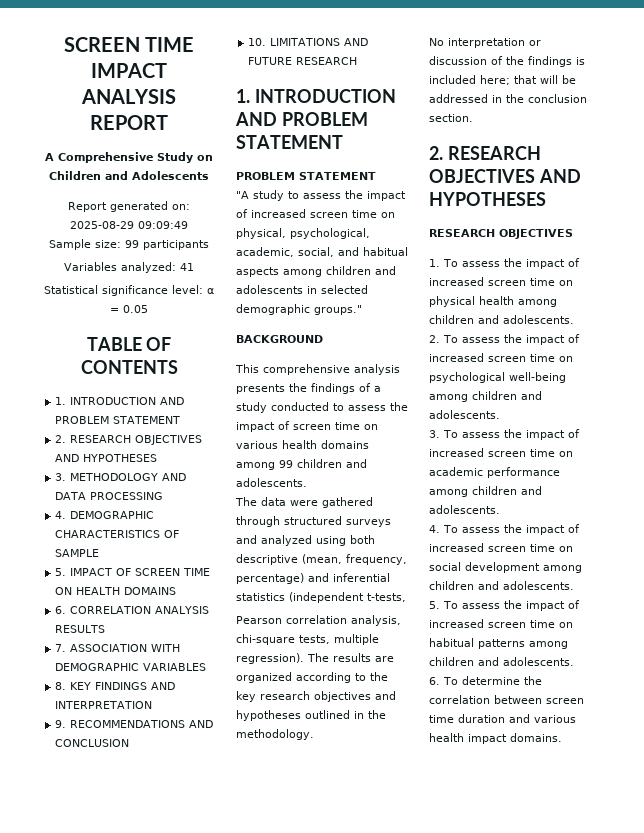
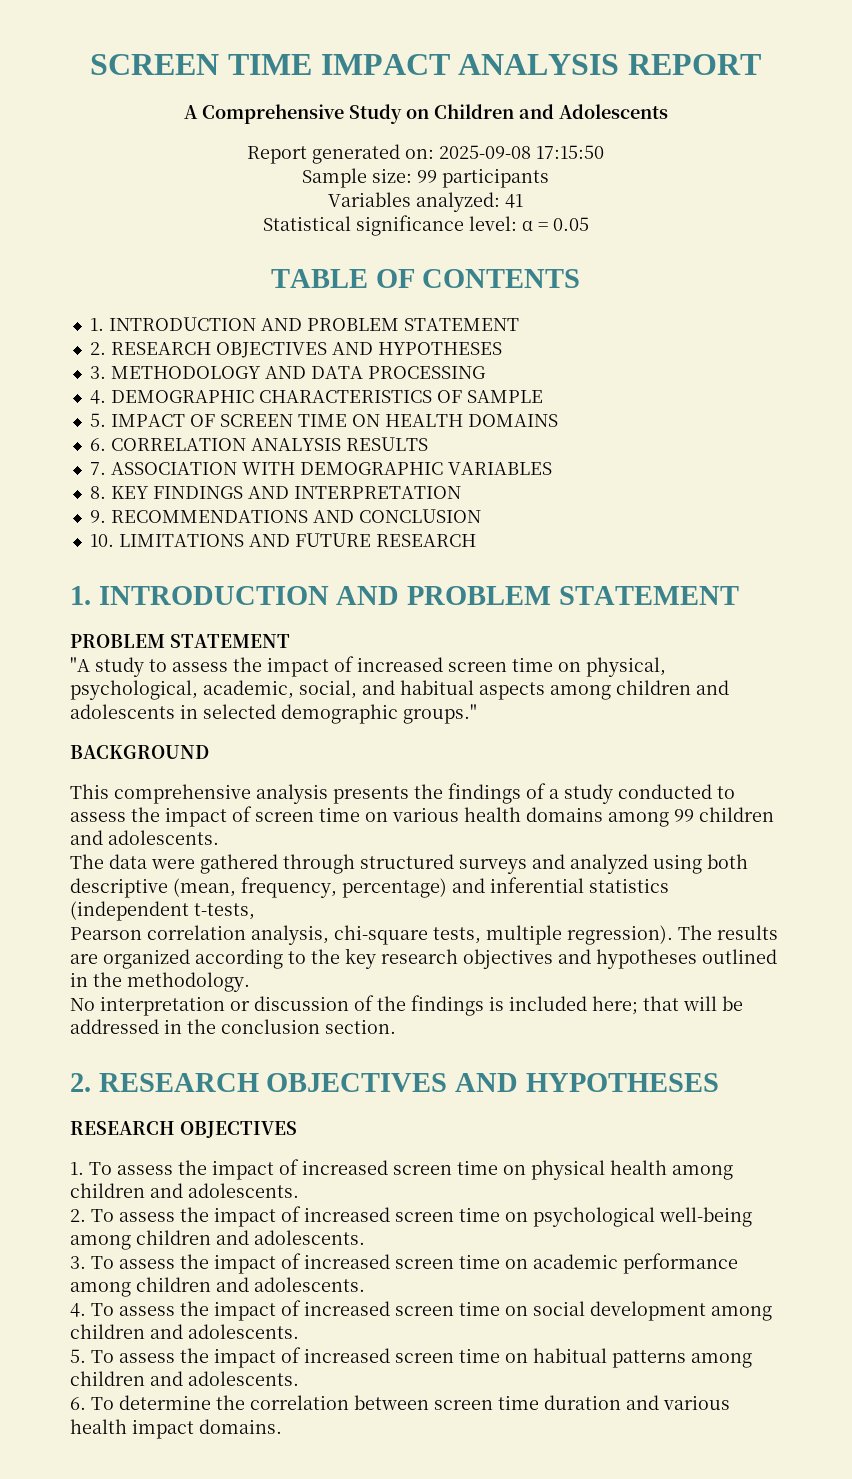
[70,221,188,229] 2025-08-29 09:09:49 -> [439,145,604,159] 2025-09-08 17:15:50

